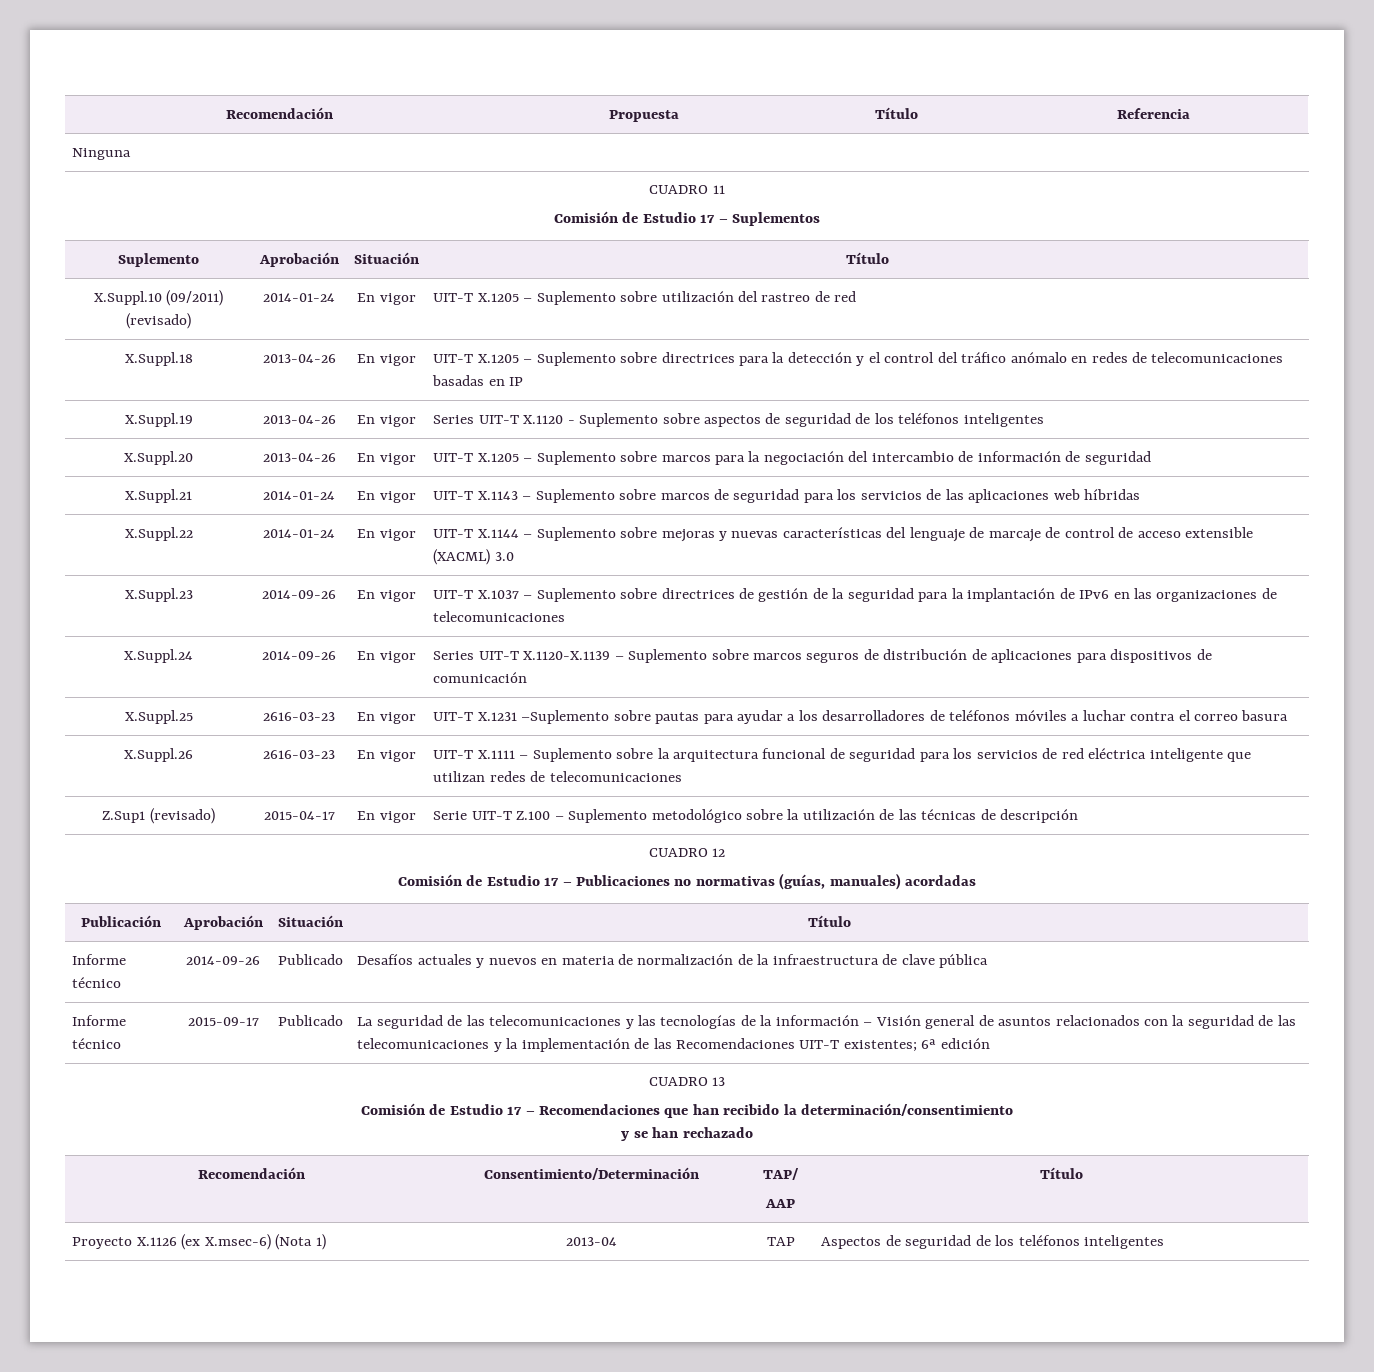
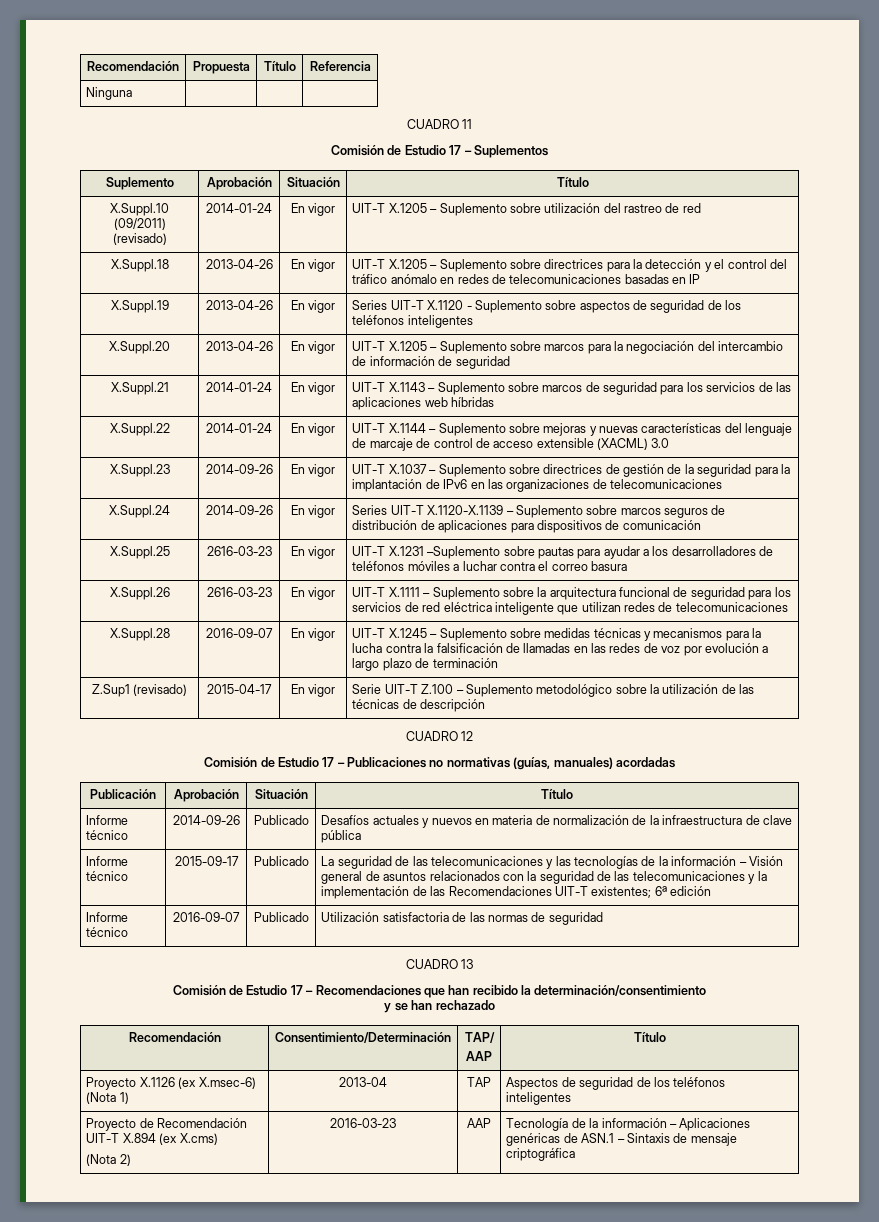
(682, 776) none -> [109,628,170,641] [206,628,273,638] [290,628,336,641] [352,628,762,641] [352,643,769,656] [352,658,498,671] // X.Suppl.28 | 2016-09-07 | En vigor | UIT-T X.1245 – Suplemento sobre medidas técnicas y mecanismos para la lucha contra la falsificación de llamadas en las redes de voz por evolución a largo plazo de terminación
(990, 1043) none -> [86,912,129,922] [86,927,129,937] [173,912,240,922] [253,912,309,922] [321,912,603,925] // Informe técnico | 2016-09-07 | Publicado | Utilización satisfactoria de las normas de seguridad
(1164, 1242) none -> [86,1118,248,1131] [86,1133,218,1145] [86,1154,131,1166] [330,1118,396,1128] [467,1118,491,1128] [506,1118,751,1131] [506,1133,737,1146] [506,1148,576,1161] // Proyecto de Recomendación UIT-T X.894 (ex X.cms) // (Nota 2) | 2016-03-23 | AAP | Tecnología de la información – Aplicaciones genéricas de ASN.1 – Sintaxis de mensaje criptográfica

